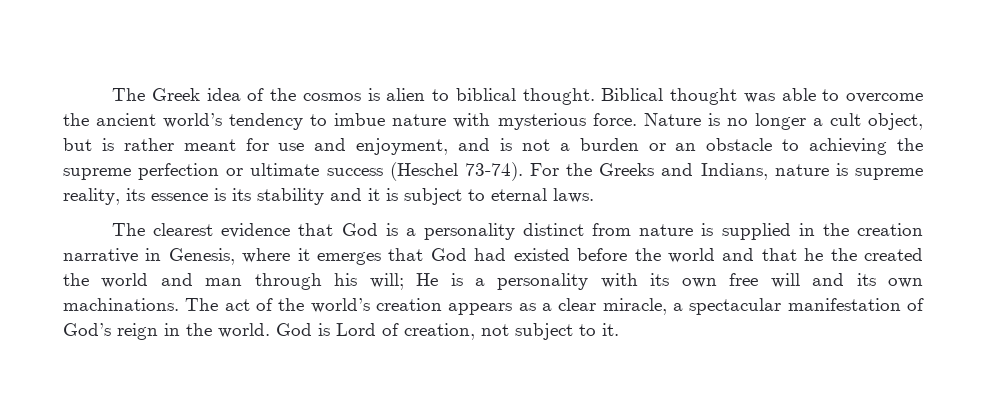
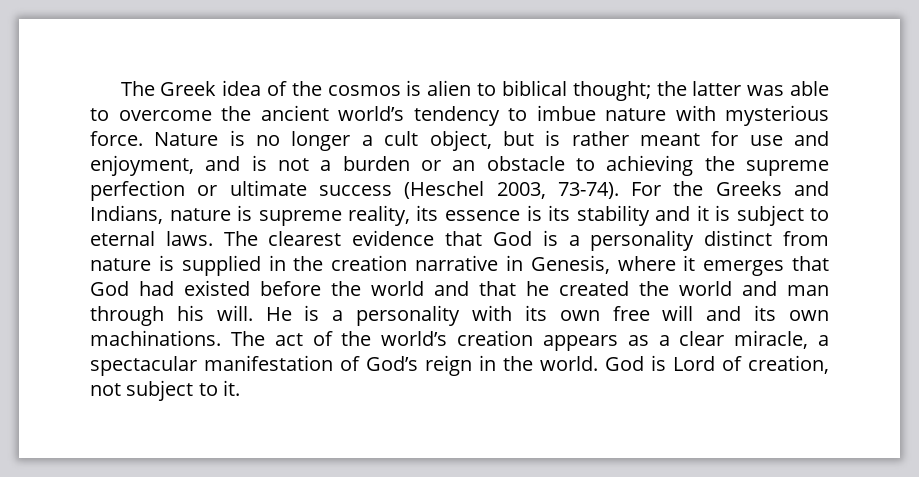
[522,88,738,105] thought. Biblical thought -> [572,81,742,101] thought; the latter
(458, 171) none -> [496,182,546,199] 2003,
(594, 195) // -> (213, 238) none
[830,248,857,261] the -> (549, 288) none
[369,273,404,290] will; -> [216,305,253,321] will.

